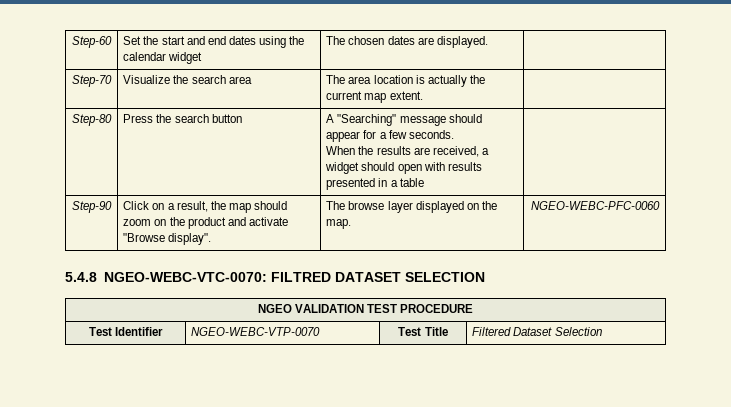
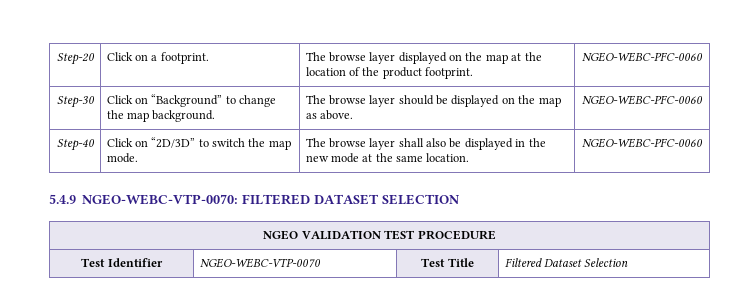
[72,36,112,48] [123,36,305,48] [123,52,203,64] [326,36,488,48] [72,75,112,87] [123,75,252,84] [326,75,485,87] [326,91,423,103] [72,114,112,126] [123,114,242,123] [326,114,482,126] [326,130,454,142] [326,146,489,157] [325,162,482,174] [326,178,424,190] [72,201,112,213] [123,201,287,213] [123,217,288,229] [123,233,212,245] Step-60 | Set the start and end dates using the calendar widget | The chosen dates are displayed. | // Step-70 | Visualize the search area | The area location is actually the current map extent. | // Step-80 | Press the search button | A "Searching" message should appear for a few seconds. // When the results are received, a widget should open with results presented in a table | // Step-90 | Click on a result, the map should zoom on the product and activate "Browse display". -> [56,53,95,65] [106,52,209,64] Step-20 | Click on a footprint.
[326,219,352,229] [530,201,660,210] [65,272,331,282] map. | NGEO-WEBC-PFC-0060 // 5.4.8 NGEO-WEBC-VTC-0070: FILTRED -> [485,52,542,64] [305,67,474,79] [582,52,703,62] [56,96,95,108] [106,94,277,107] [106,110,216,122] [305,95,561,107] [305,110,353,120] [582,95,703,105] [56,139,95,151] [106,137,291,150] [106,153,138,163] [305,138,546,150] [305,153,470,163] [582,138,703,148] [49,194,311,205] map at the location of the product footprint. | NGEO-WEBC-PFC-0060 // Step-30 | Click on “Background” to change the map background. | The browse layer should be displayed on the map as above. | NGEO-WEBC-PFC-0060 // Step-40 | Click on “2D/3D” to switch the map mode. | The browse layer shall also be displayed in the new mode at the same location. | NGEO-WEBC-PFC-0060 // 5.4.9 NGEO-WEBC-VTP-0070: FILTERED

